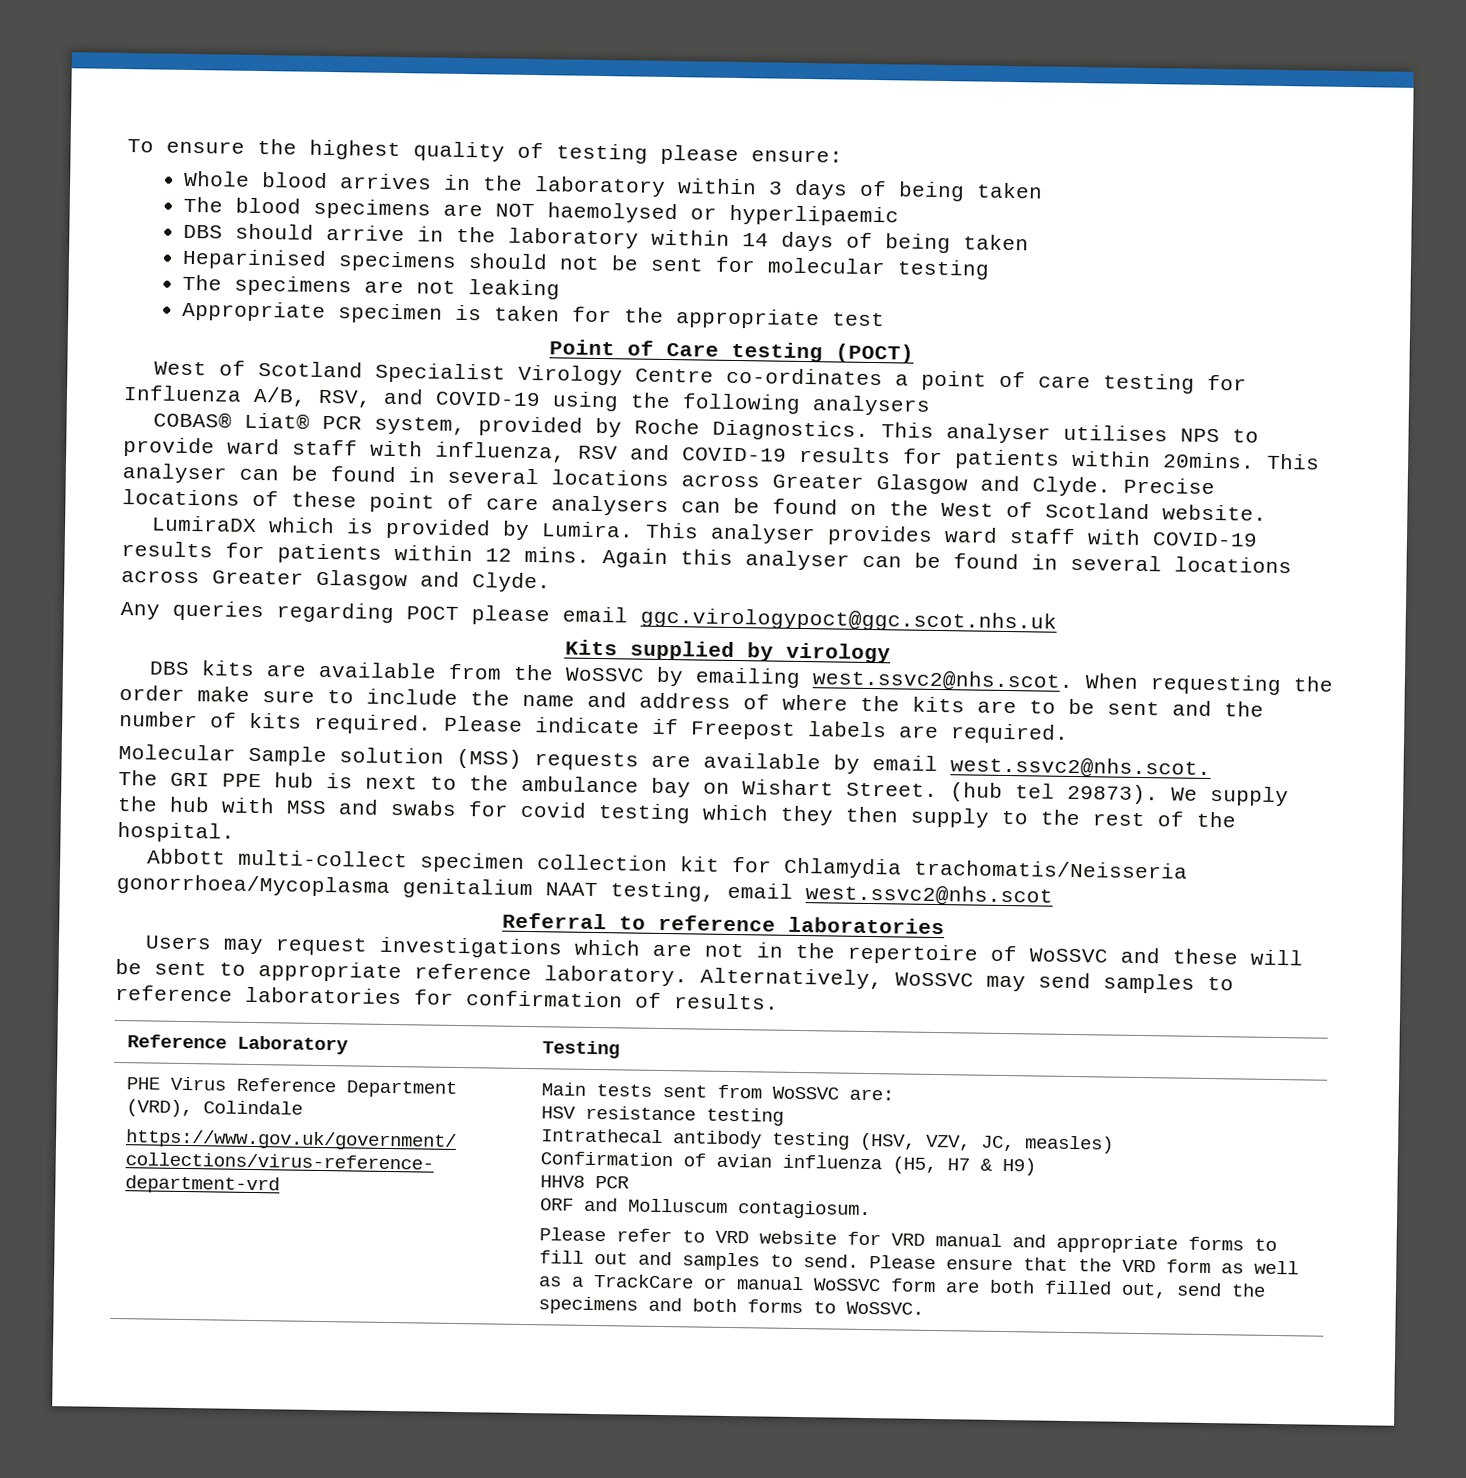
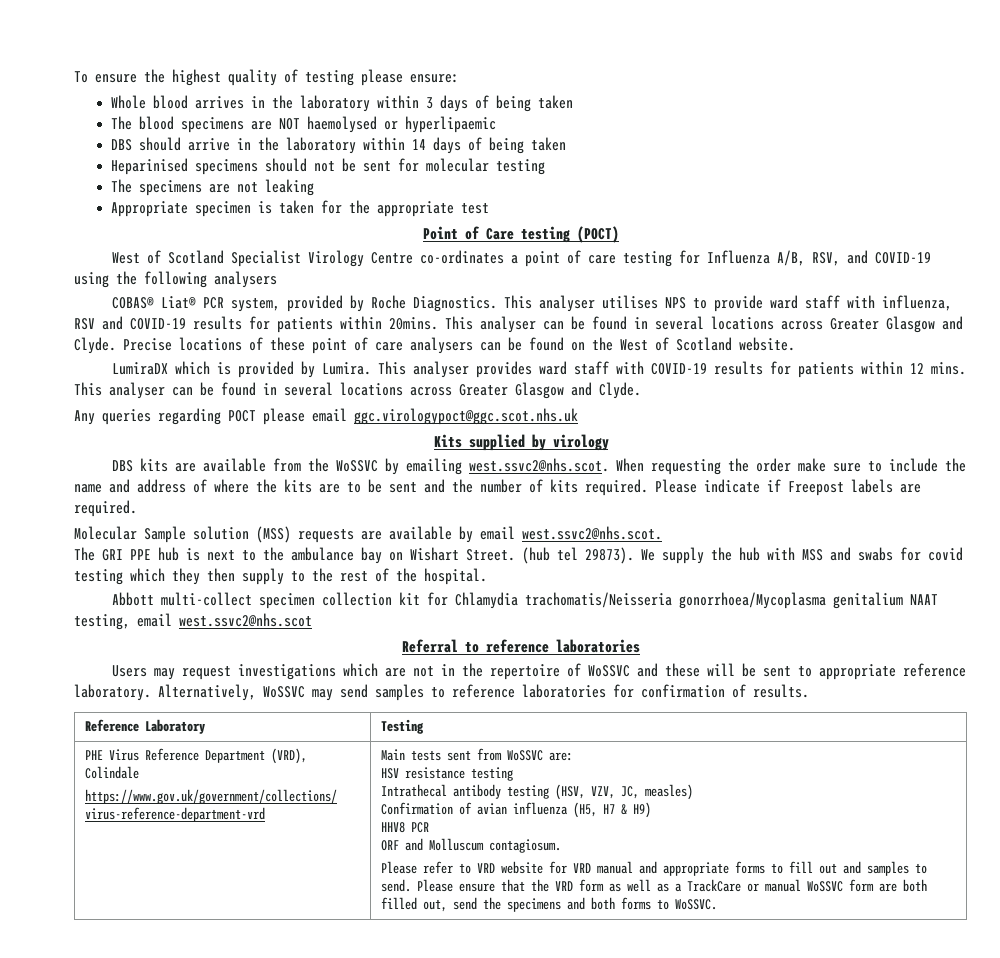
[602,548,733,569] Again this -> [74,382,102,396] This

